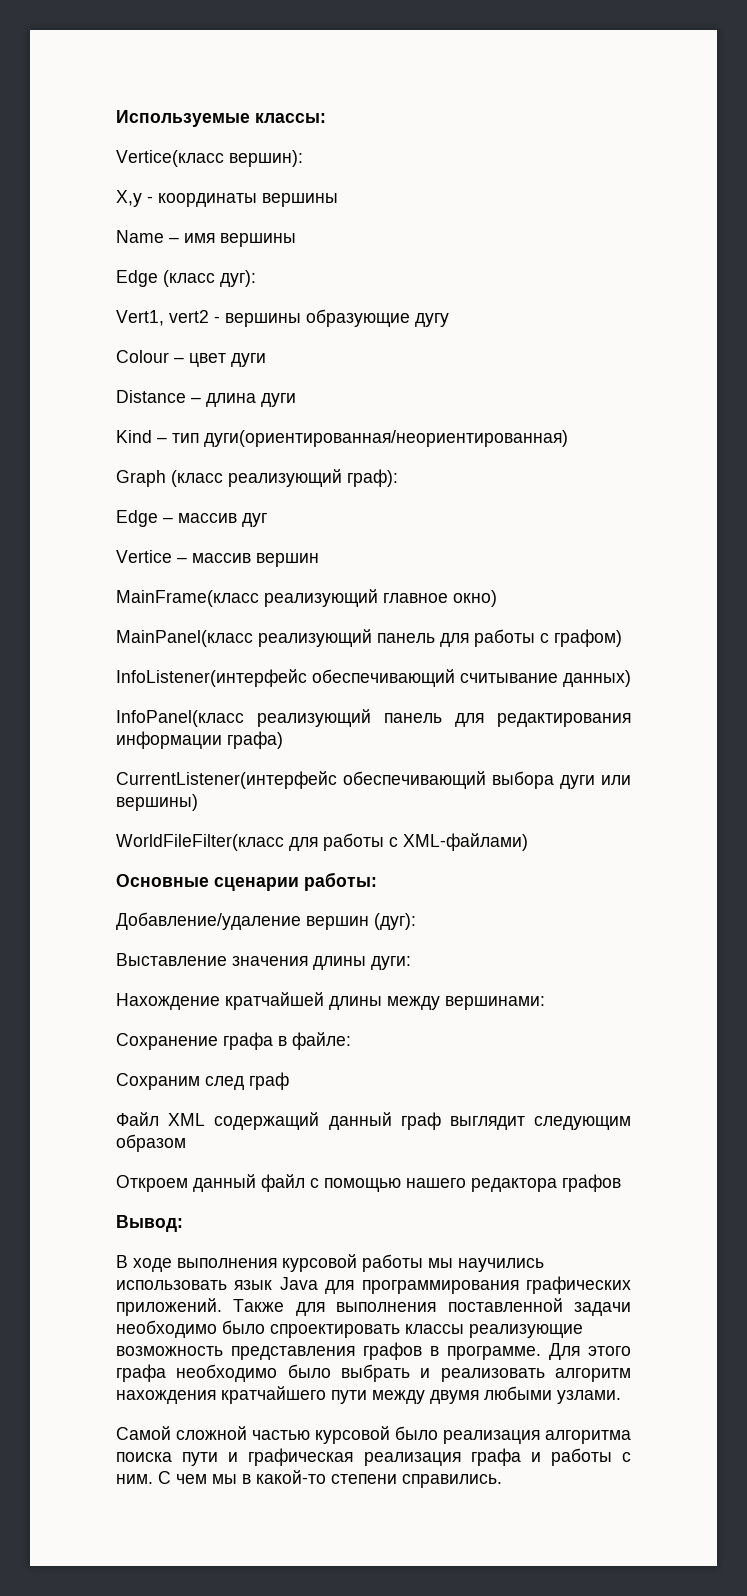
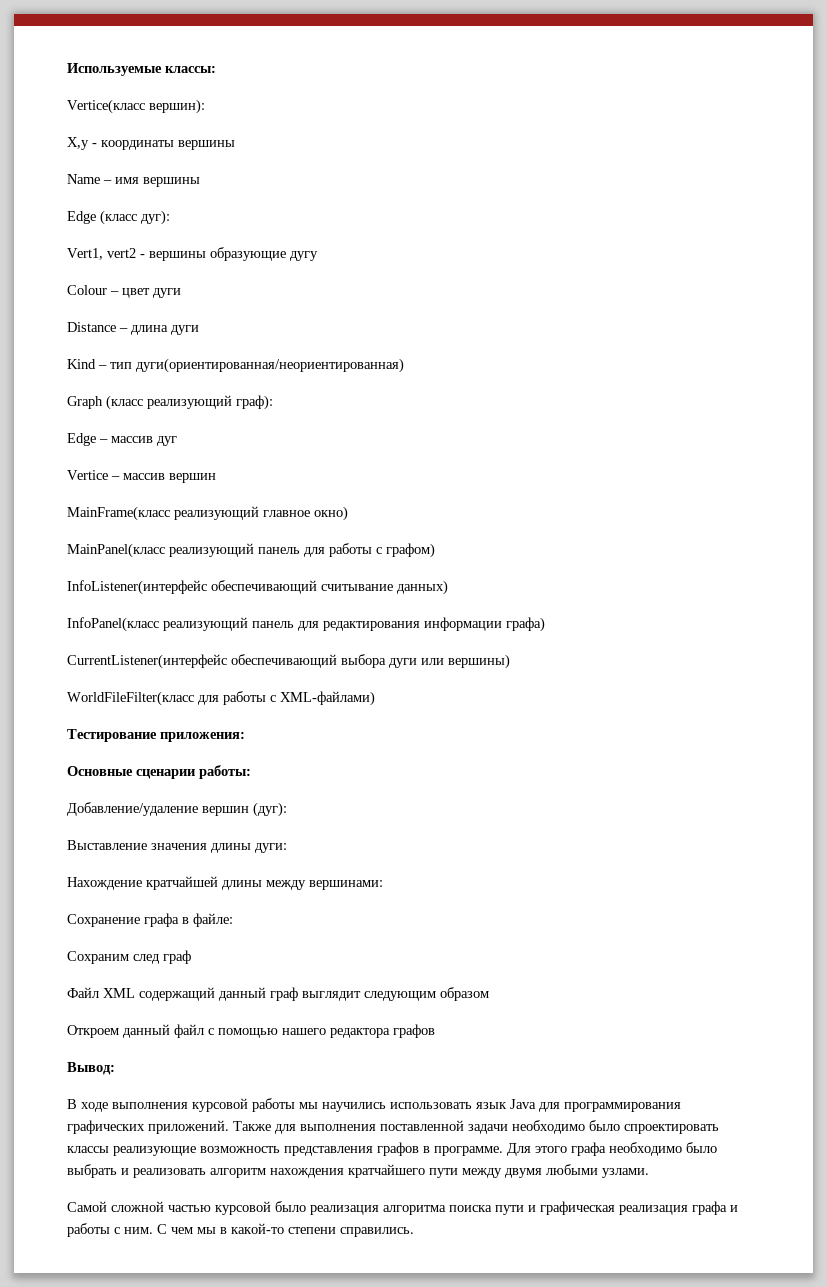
(528, 842) none -> [67,729,245,742] // Тестирование приложения:

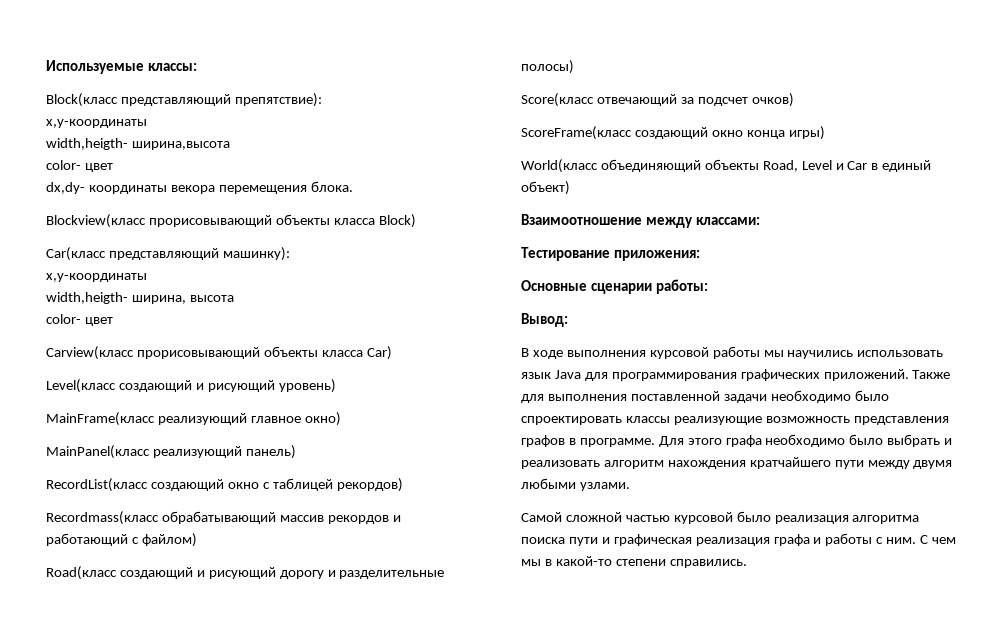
[67,99,205,114] [67,137,235,150] [67,174,200,187] [67,210,170,225] [67,247,318,261] [67,285,181,298] [67,322,199,335] [67,358,404,373] [67,395,273,410] [67,433,177,446] [67,470,216,483] Vertice(класс вершин): // X,y - координаты вершины // Name – имя вершины // Edge (класс дуг): // Vert1, vert2 - вершины образующие дугу // Colour – цвет дуги // Distance – длина дуги // Kind – тип дуги(ориентированная/неориентированная) // Graph (класс реализующий граф): // Edge – массив дуг // Vertice – массив вершин -> [46,93,322,107] [46,119,147,128] [46,138,230,150] [46,160,113,172] [46,181,353,194] [46,214,416,228] [46,247,290,261] [46,273,147,282] [46,292,234,304] [46,314,113,326] [46,346,392,360] [46,379,336,393] Block(класс представляющий препятствие): // x,y-координаты // width,heigth- ширина,высота // color- цвет // dx,dy- координаты векора перемещения блока. // Blockview(класс прорисовывающий объекты класса Block) // Car(класс представляющий машинку): // x,y-координаты // width,heigth- ширина, высота // color- цвет // Carview(класс прорисовывающий объекты класса Car) // Level(класс создающий и рисующий уровень)
[258,543,435,558] [67,580,448,595] [67,617,545,632] [67,654,510,669] [67,691,375,706] панель для работы с графом) // InfoListener(интерфейс обеспечивающий считывание данных) // InfoPanel(класс реализующий панель для редактирования информации графа) // CurrentListener(интерфейс обеспечивающий выбора дуги или вершины) // WorldFileFilter(класс для работы с XML-файлами) -> [245,445,296,459] [46,478,403,492] [46,511,401,525] [46,533,197,547] [46,566,445,580] [521,60,574,74] [521,93,794,107] [521,126,825,140] [521,159,932,173] [521,181,570,195] [521,214,760,228] панель) // RecordList(класс создающий окно с таблицей рекордов) // Recordmass(класс обрабатывающий массив рекордов и работающий с файлом) // Road(класс создающий и рисующий дорогу и разделительные полосы) // Score(класс отвечающий за подсчет очков) // ScoreFrame(класс создающий окно конца игры) // World(класс объединяющий объекты Road, Level и Car в единый объект) // Взаимоотношение между классами:
[67,802,287,817] [67,840,287,853] [67,876,383,890] [67,913,233,927] [67,950,191,964] [67,987,489,1001] [67,1024,435,1038] // Добавление/удаление вершин (дуг): // Выставление значения длины дуги: // Нахождение кратчайшей длины между вершинами: // Сохранение графа в файле: // Сохраним след граф // Файл XML содержащий данный граф выглядит следующим образом // Откроем данный файл с помощью нашего редактора графов -> (708, 286) none

